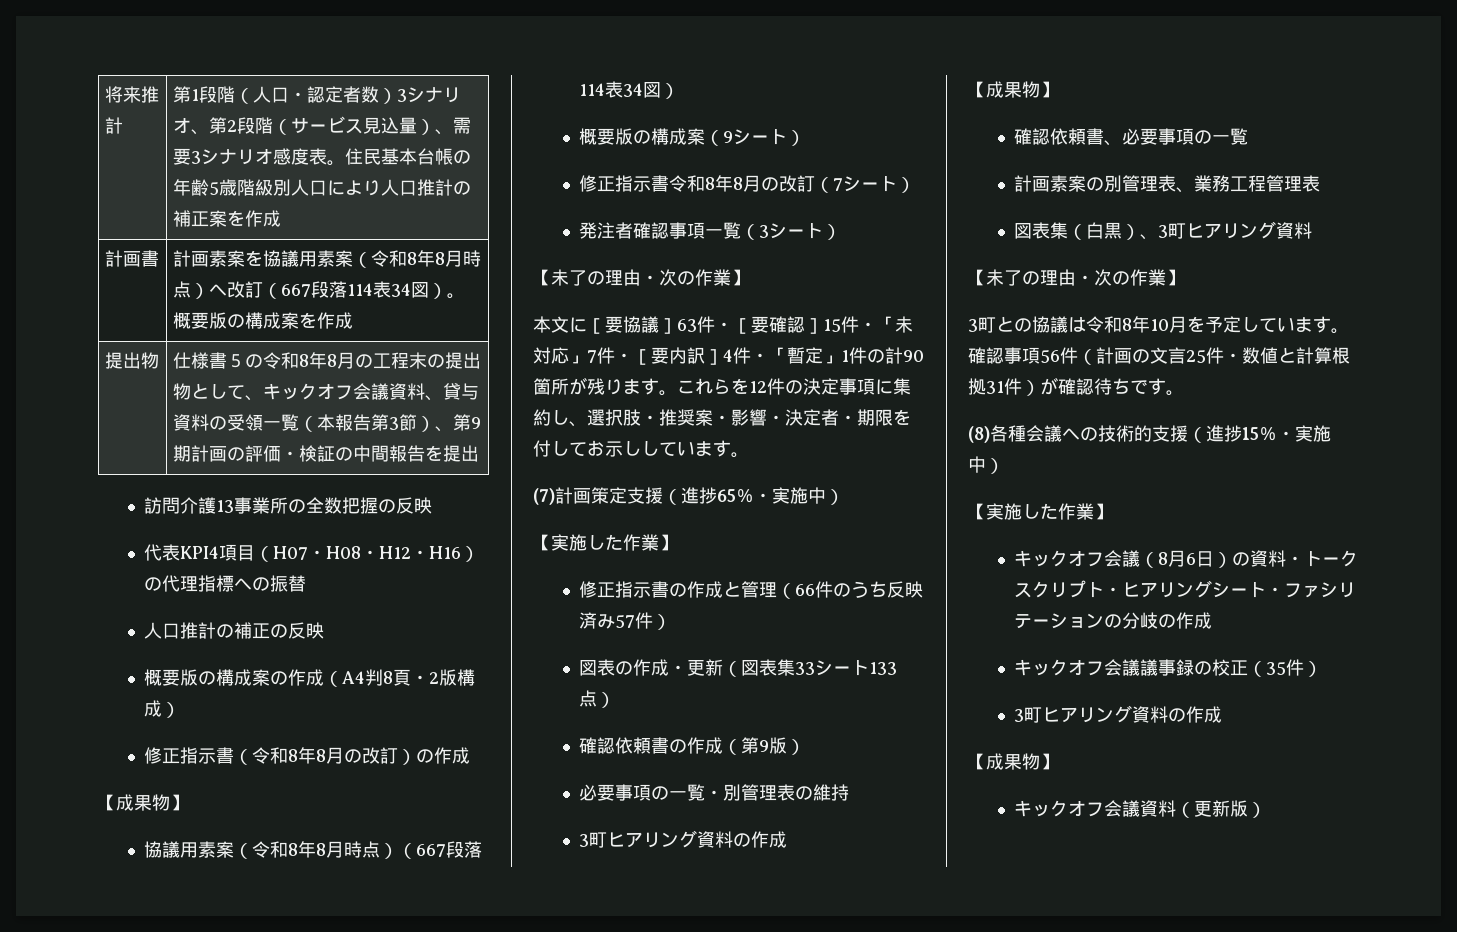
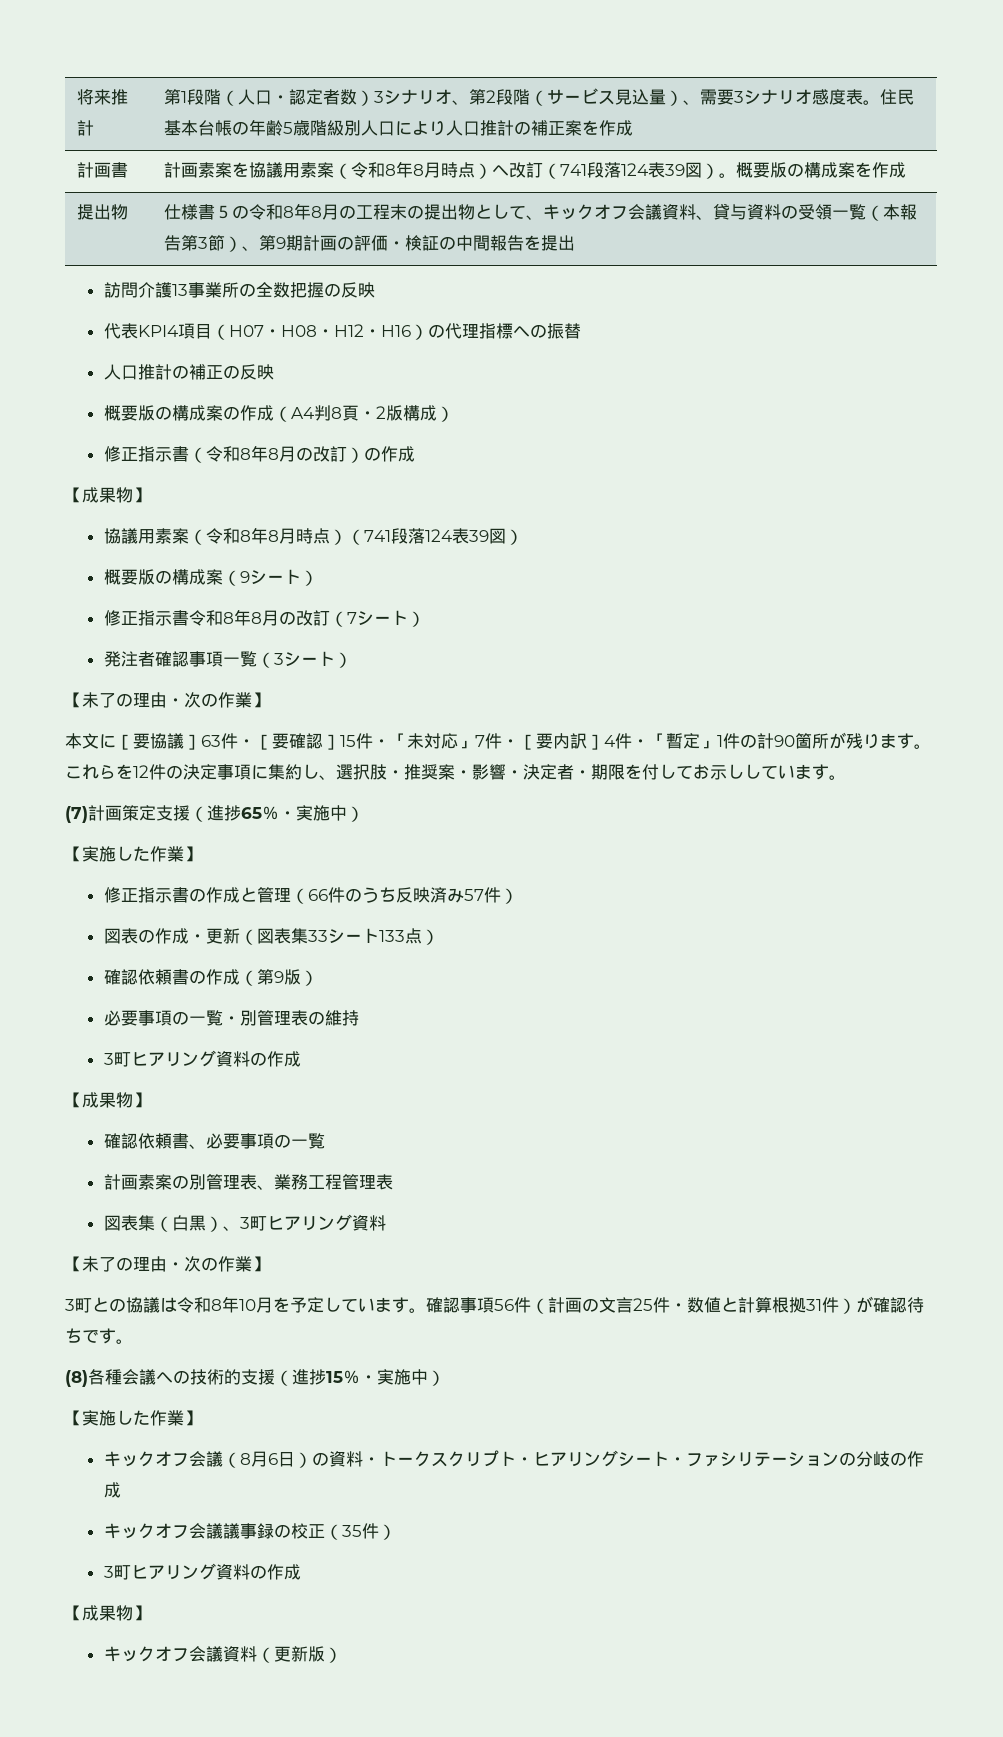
[281,281,412,298] 667段落114表34 -> [560,162,686,178] 741段落124表39
[416,841,483,858] [579,81,644,98] 667段落114表34 -> [363,528,489,544] 741段落124表39

